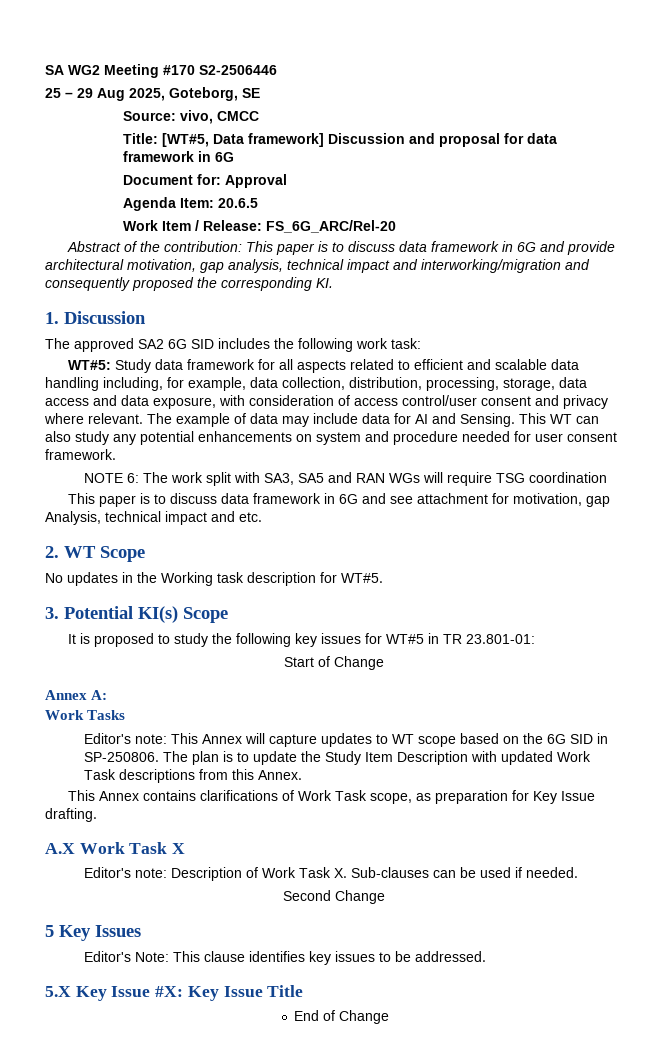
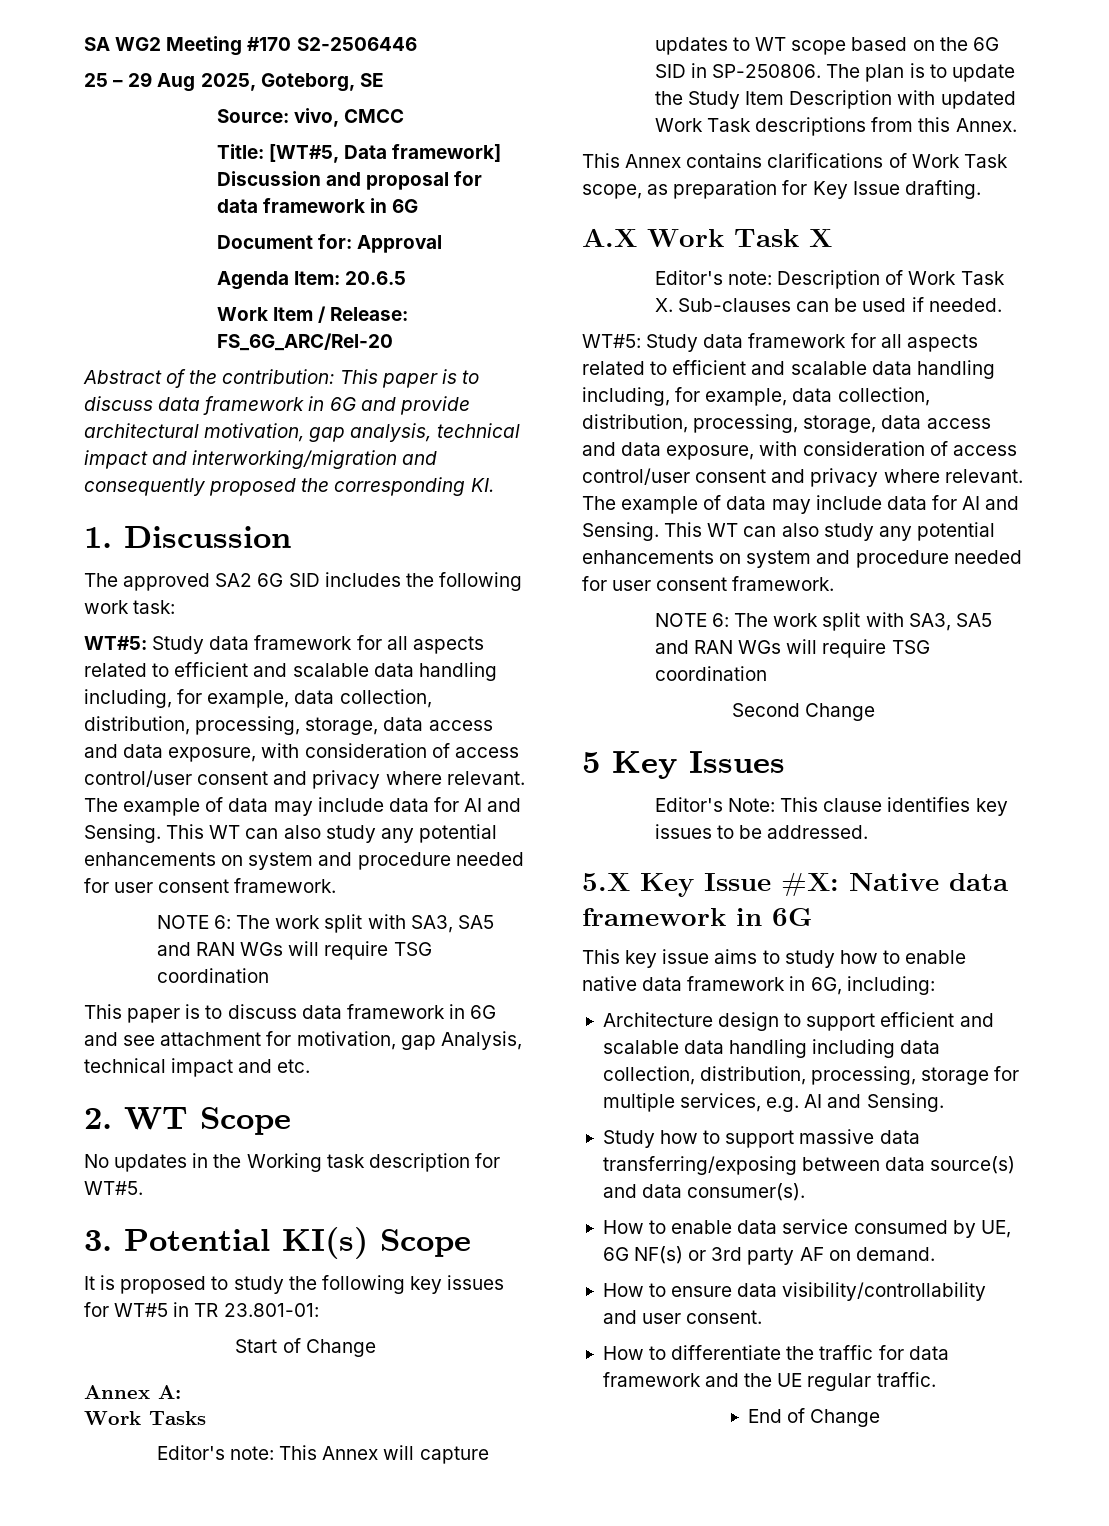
(578, 872) none -> [582,333,978,352] [582,360,995,379] [582,387,930,406] [582,414,991,433] [582,441,1017,460] [582,468,1023,487] [582,495,1020,514] [582,522,995,541] [582,550,1022,568] [582,576,835,591] [654,612,992,631] [654,639,930,658] [654,666,767,681] // WT#5: Study data framework for all aspects related to efficient and scalable data handling including, for example, data collection, distribution, processing, storage, data access and data exposure, with consideration of access control/user consent and privacy where relevant. The example of data may include data for AI and Sensing. This WT can also study any potential enhancements on system and procedure needed for user consent framework. // NOTE 6: The work split with SA3, SA5 and RAN WGs will require TSG coordination
[187,985,304,1001] Key Issue Title -> [849,872,1009,891] [582,908,812,926] [582,949,967,968] [582,976,935,995] [602,1012,994,1031] [602,1039,941,1058] [602,1066,1020,1085] [602,1093,944,1112] [602,1129,920,1148] [602,1156,1016,1175] [602,1183,806,1201] [602,1219,1011,1238] [602,1246,935,1265] [602,1282,987,1301] [602,1310,763,1324] [602,1345,949,1360] [602,1372,936,1391] Native data framework in 6G // This key issue aims to study how to enable native data framework in 6G, including: // Architecture design to support efficient and scalable data handling including data collection, distribution, processing, storage for multiple services, e.g. AI and Sensing. // Study how to support massive data transferring/exposing between data source(s) and data consumer(s). // How to enable data service consumed by UE, 6G NF(s) or 3rd party AF on demand. // How to ensure data visibility/controllability and user consent. // How to differentiate the traffic for data framework and the UE regular traffic.

